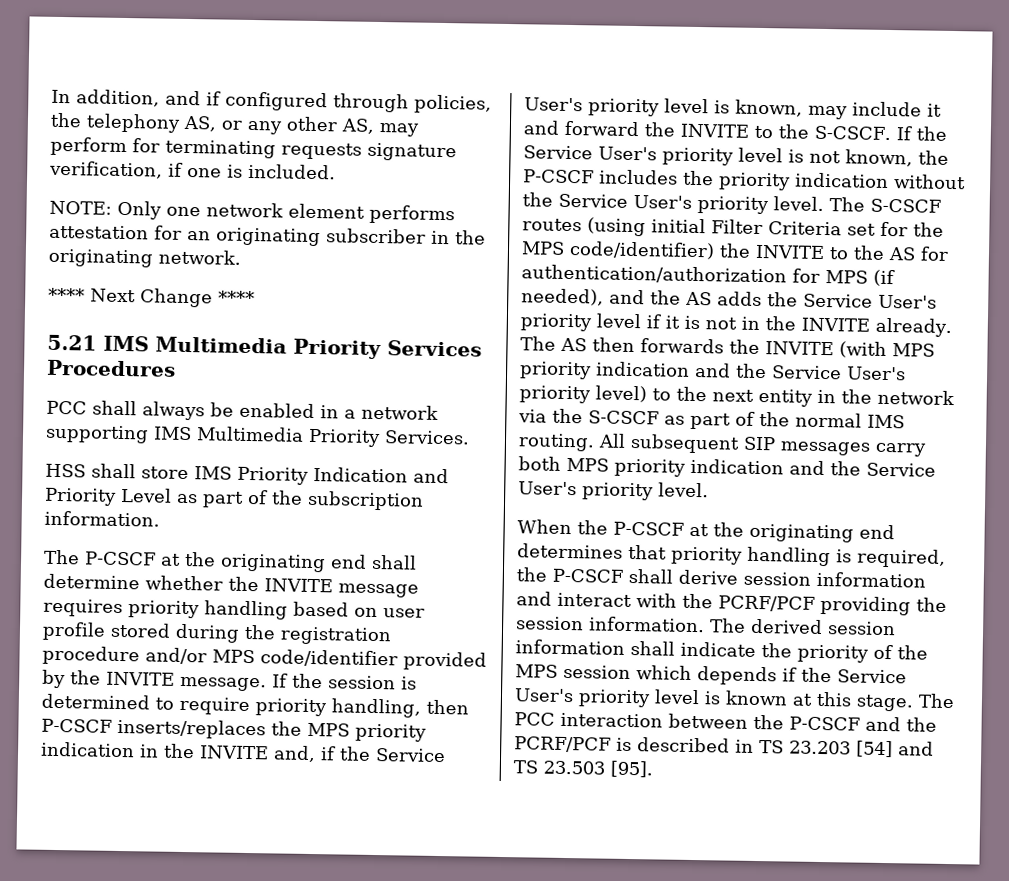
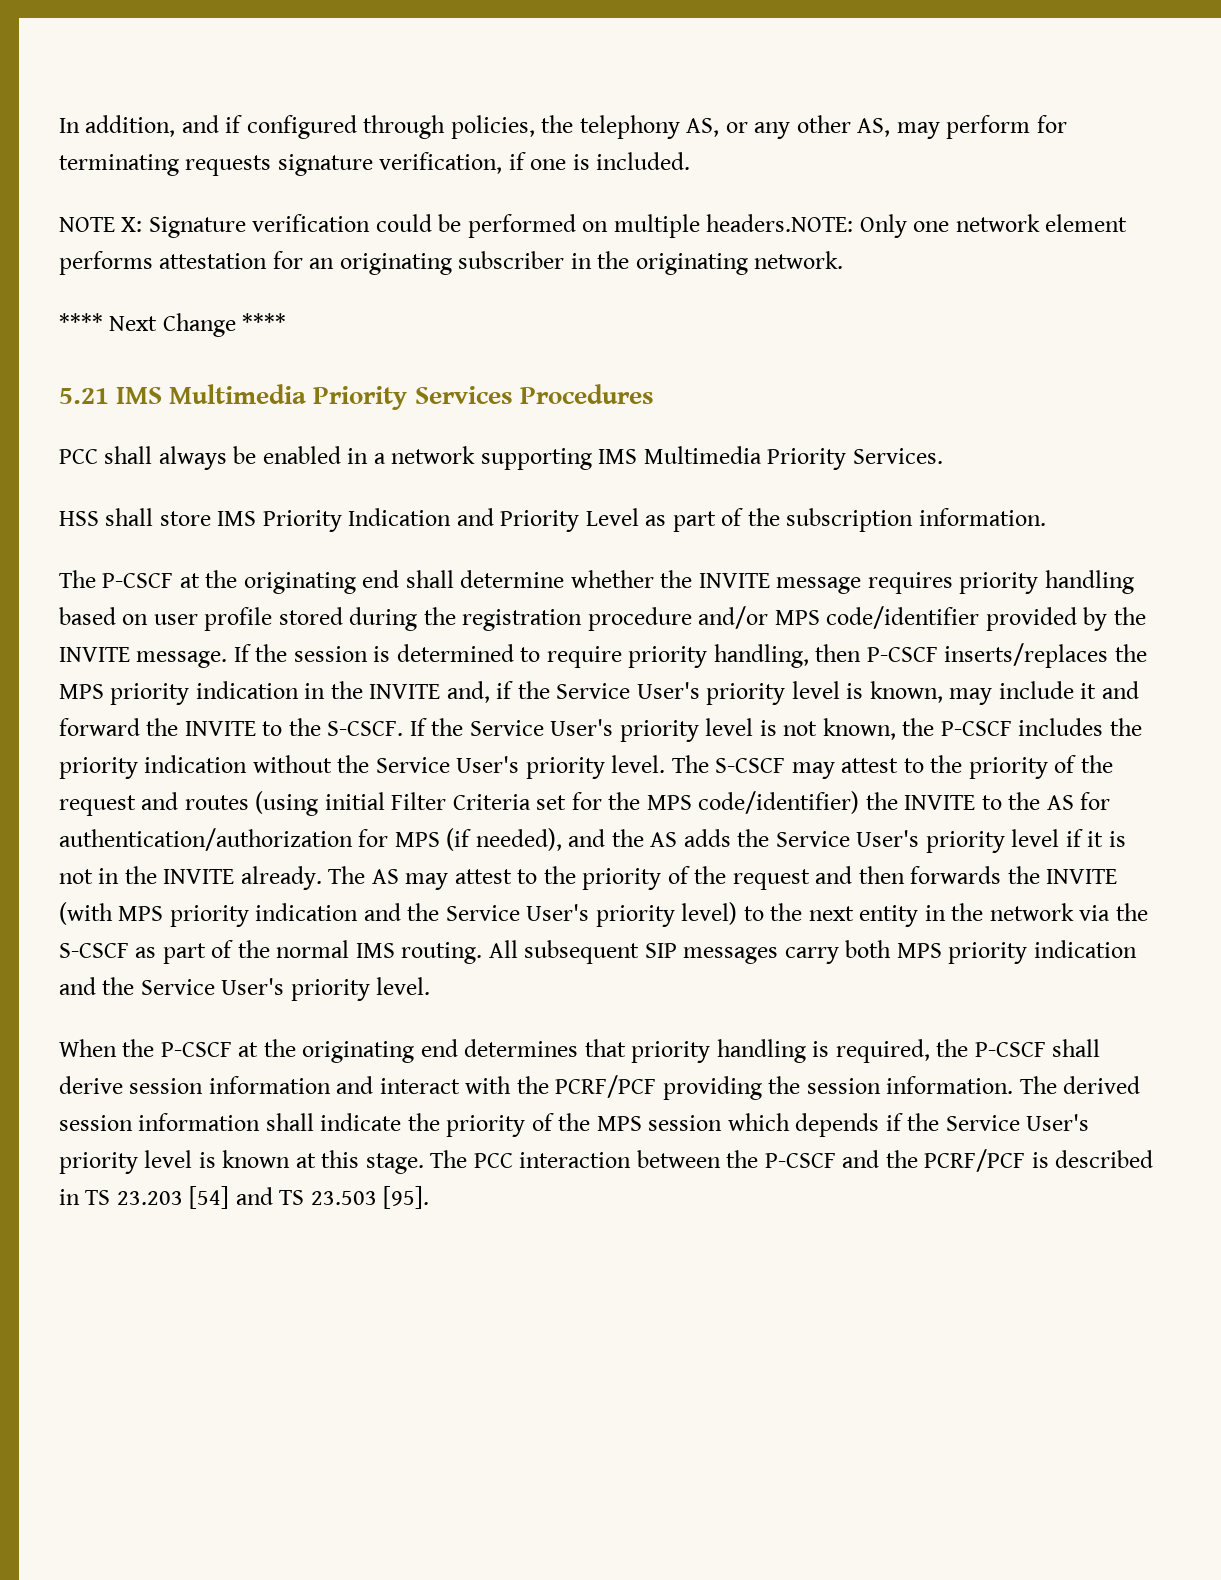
[49,200,112,215] NOTE: -> [59,214,854,238] NOTE X: Signature verification could be performed on multiple headers.NOTE:
(941, 205) none -> [791,755,1113,779] [59,792,179,816] may attest to the priority of the request and
(587, 344) none -> [405,866,853,890] may attest to the priority of the request and

